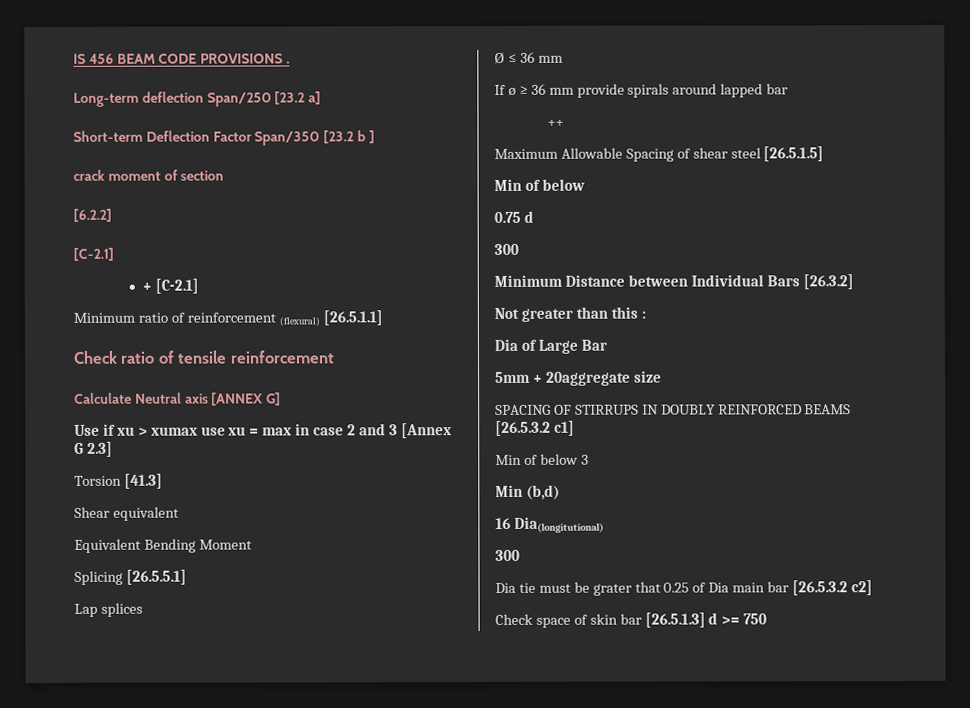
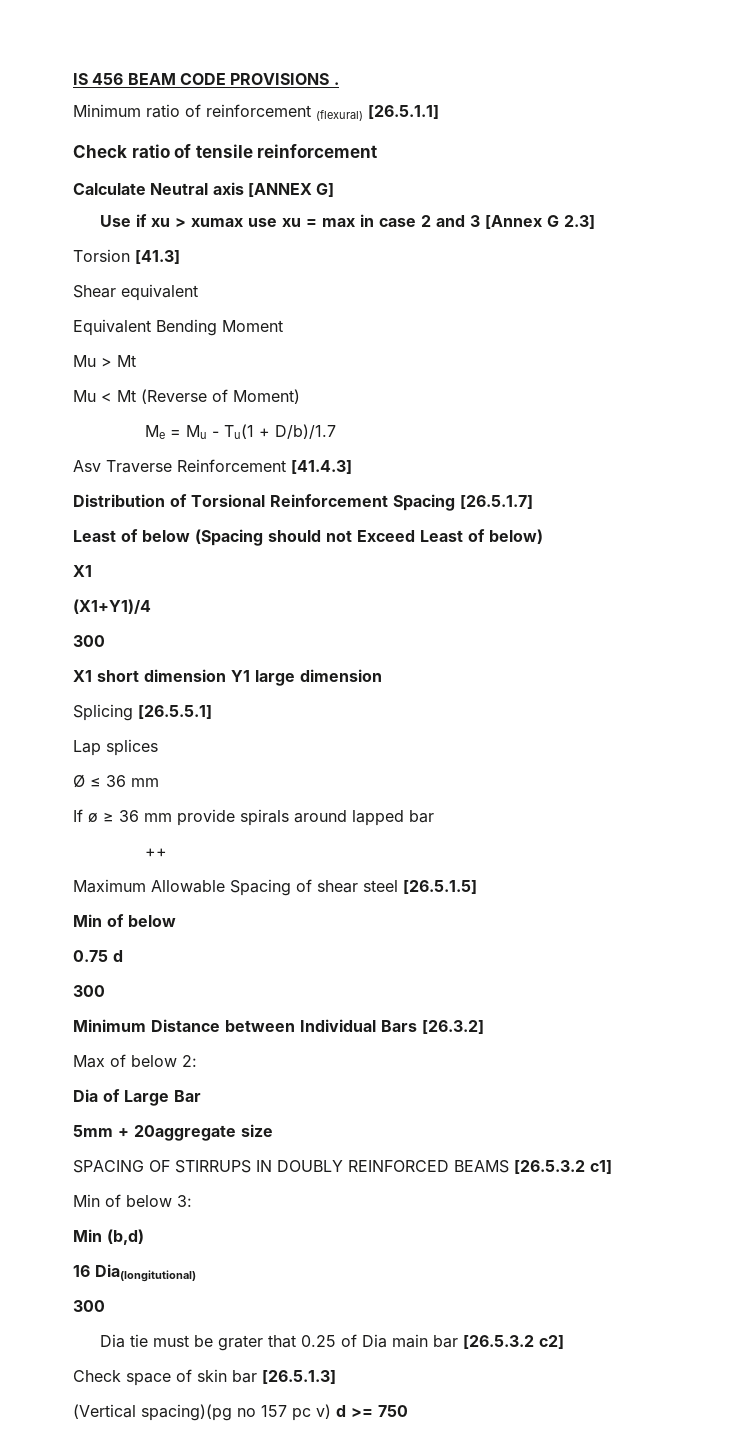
[73,91,322,107] [73,130,375,146] [73,169,225,181] [73,208,112,222] [73,247,114,261] [141,278,199,294] // Long-term deflection Span/250 [23.2 a] // Short-term Deflection Factor Span/350 [23.2 b ] // crack moment of section // [6.2.2] // [C-2.1] // + [C-2.1] -> (339, 83) none
(252, 544) none -> [73,355,136,367] [73,389,300,404] [144,424,336,439] [73,459,352,474] [73,494,533,511] [73,529,543,546] [73,565,92,577] [73,599,151,614] [73,635,105,647] [73,669,382,686] // Mu > Mt // Mu < Mt (Reverse of Moment) // Me = Mu - Tu(1 + D/b)/1.7 // Asv Traverse Reinforcement [41.4.3] // Distribution of Torsional Reinforcement Spacing [26.5.1.7] // Least of below (Spacing should not Exceed Least of below) // X1 // (X1+Y1)/4 // 300 // X1 short dimension Y1 large dimension
[494,306,646,322] Not greater than this : -> [73,1054,197,1068] Max of below 2:
[580,454,589,465] 3 -> [177,1195,192,1207] 3:
(706, 620) none -> [73,1404,331,1421] // (Vertical spacing)(pg no 157 pc v)

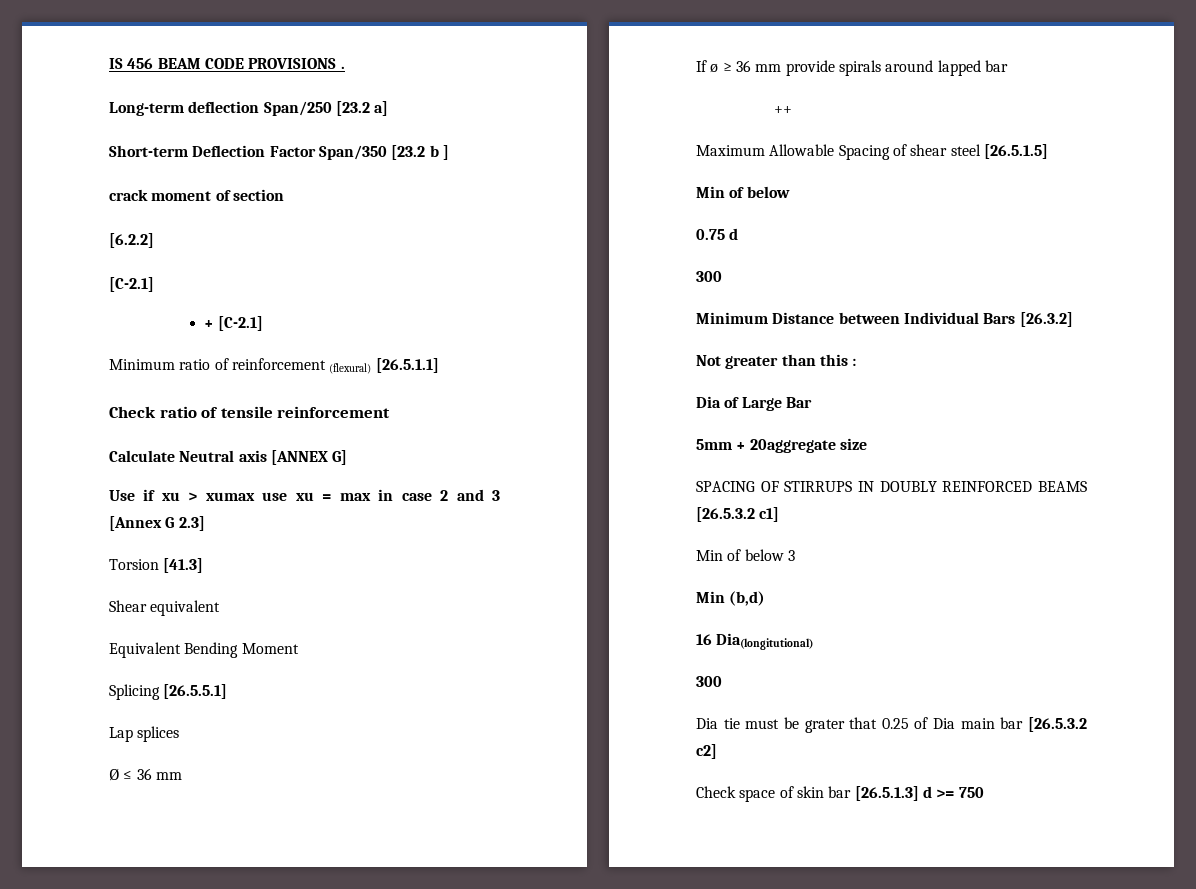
(339, 83) none -> [109,101,389,116] [109,145,449,160] [109,189,284,201] [109,233,154,248] [109,277,154,292] [204,316,263,331] // Long-term deflection Span/250 [23.2 a] // Short-term Deflection Factor Span/350 [23.2 b ] // crack moment of section // [6.2.2] // [C-2.1] // + [C-2.1]
[73,355,136,367] [73,389,300,404] [144,424,336,439] [73,459,352,474] [73,494,533,511] [73,529,543,546] [73,565,92,577] [73,599,151,614] [73,635,105,647] [73,669,382,686] // Mu > Mt // Mu < Mt (Reverse of Moment) // Me = Mu - Tu(1 + D/b)/1.7 // Asv Traverse Reinforcement [41.4.3] // Distribution of Torsional Reinforcement Spacing [26.5.1.7] // Least of below (Spacing should not Exceed Least of below) // X1 // (X1+Y1)/4 // 300 // X1 short dimension Y1 large dimension -> (299, 648) none
[73,1054,197,1068] Max of below 2: -> [696,354,857,369] Not greater than this :
[177,1195,192,1207] 3: -> [787,550,795,561] 3
[73,1404,331,1421] // (Vertical spacing)(pg no 157 pc v) -> (919, 793) none

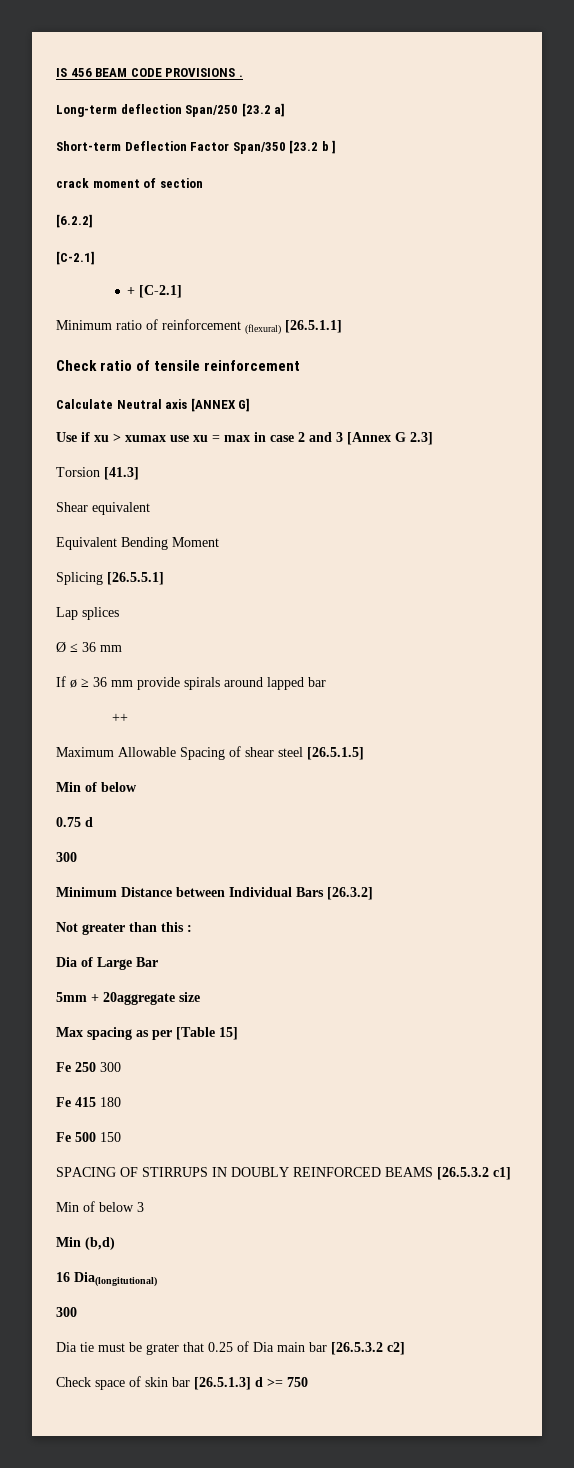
(867, 444) none -> [56,1027,238,1040] [56,1062,121,1072] [56,1097,121,1107] [56,1132,121,1142] // Max spacing as per [Table 15] // Fe 250 300 // Fe 415 180 // Fe 500 150

